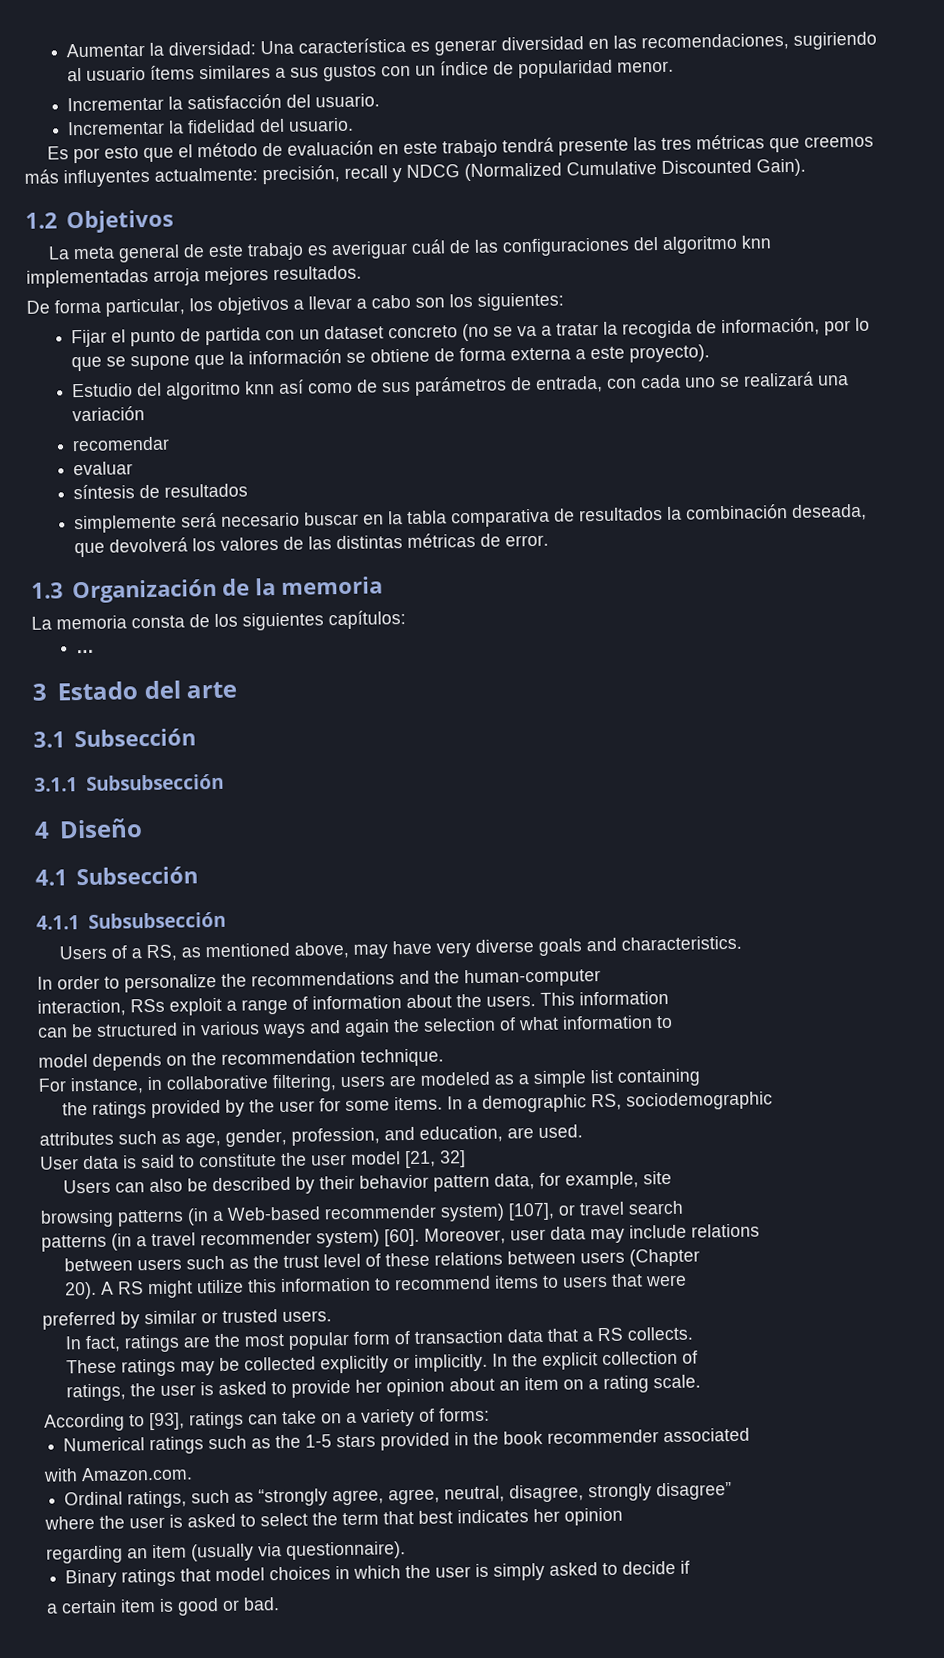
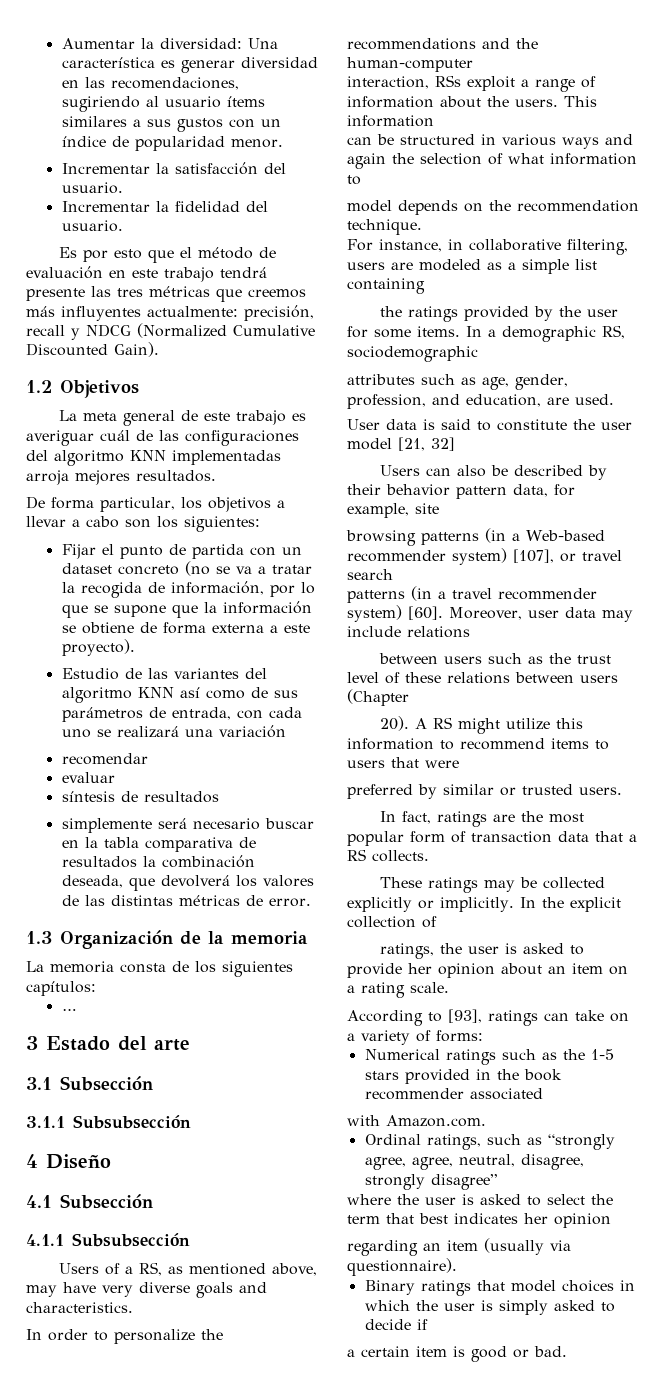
[741,235,773,249] knn -> [130,450,166,461] KNN
[137,381,276,400] del algoritmo knn -> [124,668,267,679] [61,687,174,703] de las variantes del algoritmo KNN

